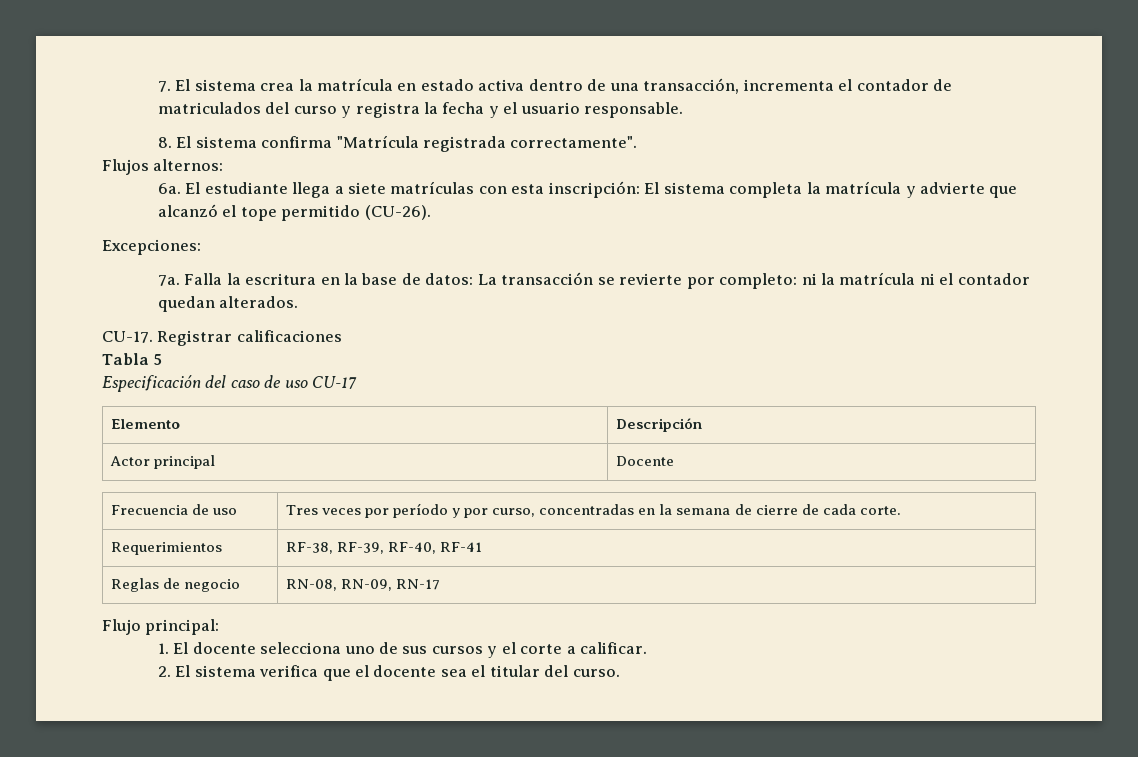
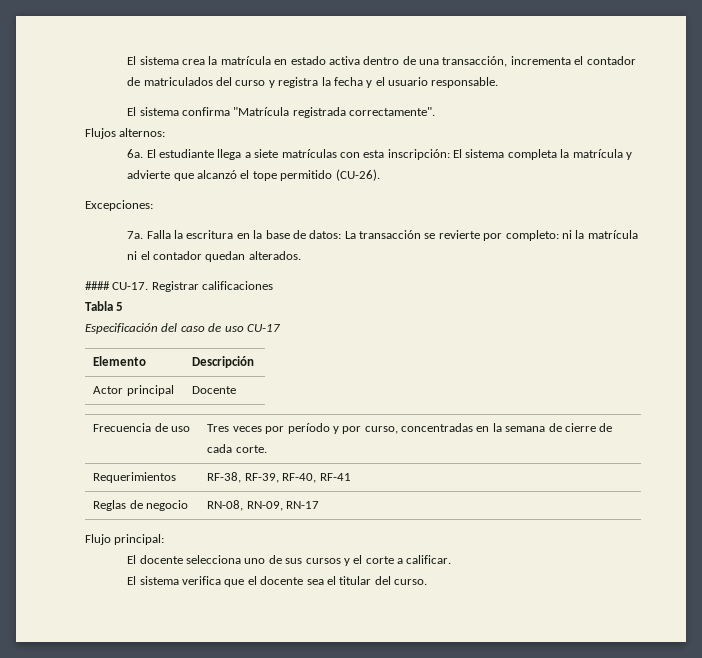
[157,81,171,92] 7. -> (127, 60) none
[157,137,172,148] 8. -> (499, 82) none
(299, 302) none -> [85,281,110,290] ####
[157,643,169,654] 1. -> (165, 539) none
[157,666,171,677] 2. -> (452, 559) none

